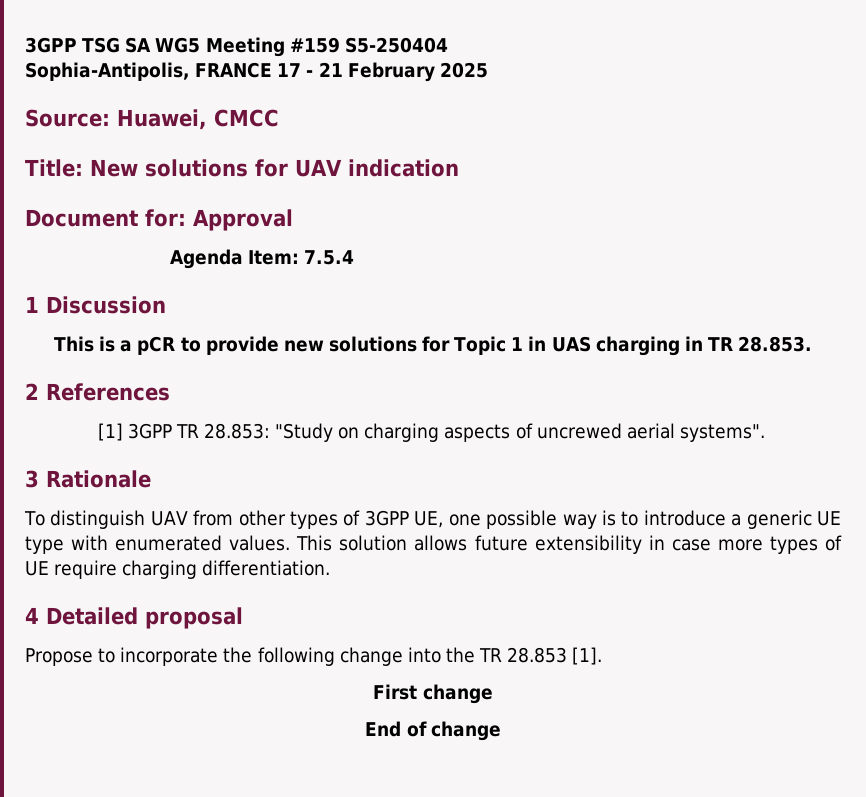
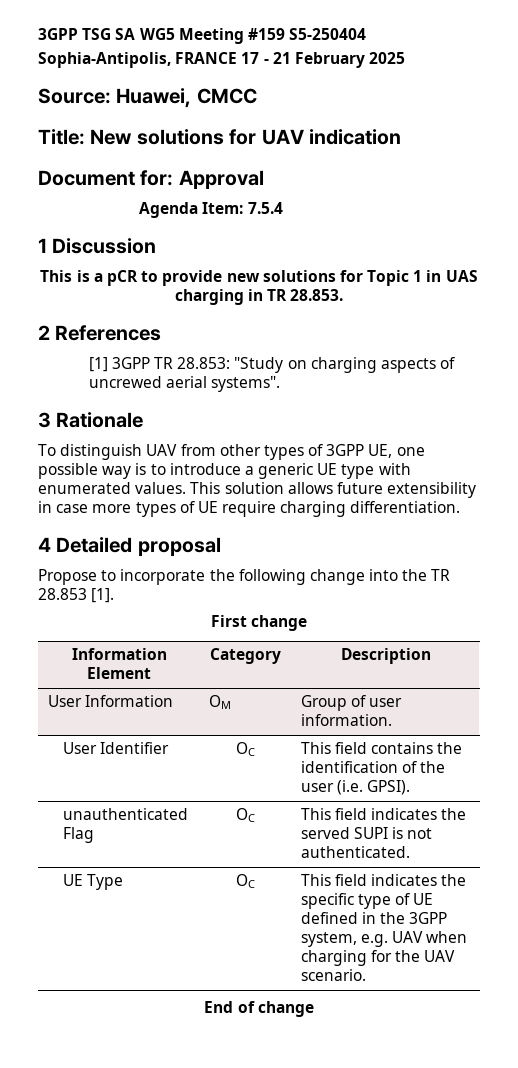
(493, 694) none -> [71,648,167,660] [87,667,151,679] [210,648,281,664] [340,648,431,664] [47,695,173,707] [208,695,231,709] [300,695,403,711] [300,714,392,726] [62,742,170,754] [236,742,255,756] [300,742,463,754] [300,761,446,773] [300,780,411,795] [62,808,188,820] [62,827,94,843] [236,808,255,822] [300,808,467,820] [300,827,433,839] [300,846,410,858] [62,874,124,890] [236,874,255,888] [300,874,467,886] [300,893,434,909] [300,912,448,924] [300,931,468,947] [300,950,456,966] [300,969,366,981] // Information Element | Category | Description // User Information | OM | Group of user information. // User Identifier | OC | This field contains the identification of the user (i.e. GPSI). // unauthenticated Flag | OC | This field indicates the served SUPI is not authenticated. // UE Type | OC | This field indicates the specific type of UE defined in the 3GPP system, e.g. UAV when charging for the UAV scenario.

